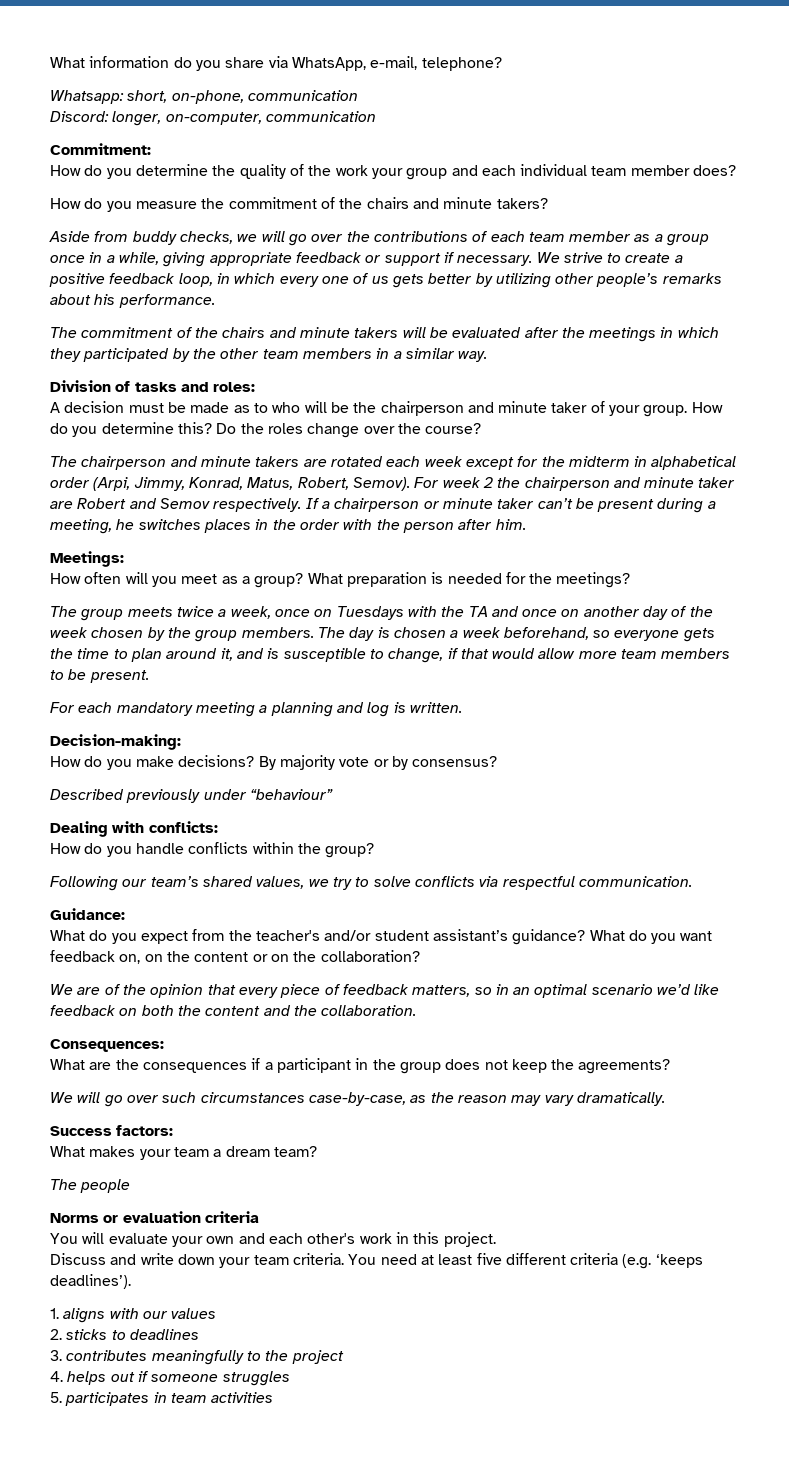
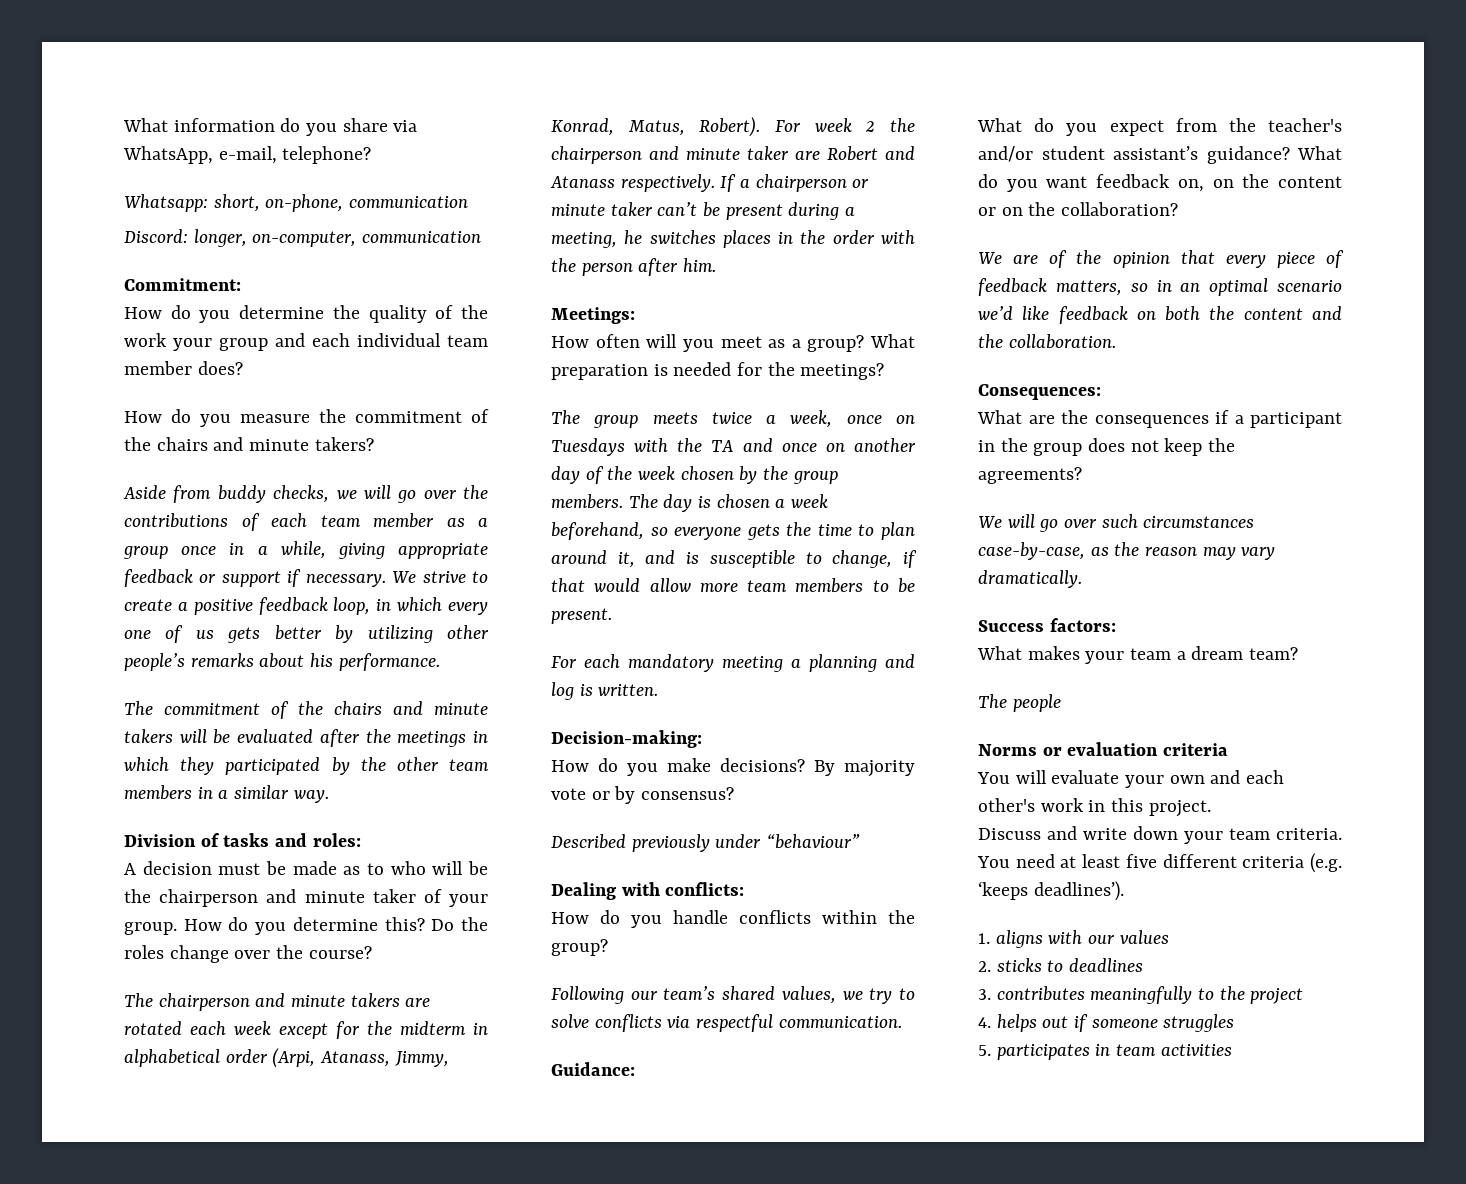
(131, 484) none -> [320,1051,391,1067] Atanass,
[297,477,410,491] Robert, Semov). -> [699,117,761,137] Robert).
[159,498,210,509] Semov -> [550,176,615,188] Atanass

